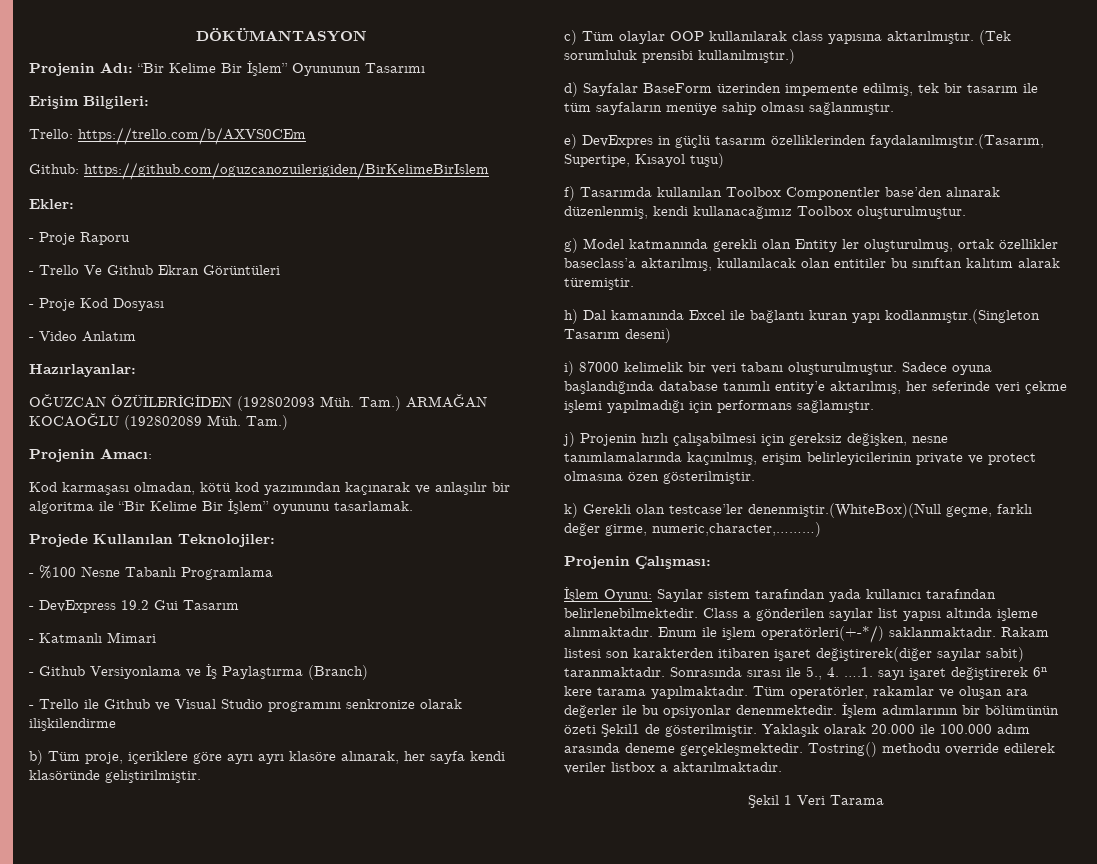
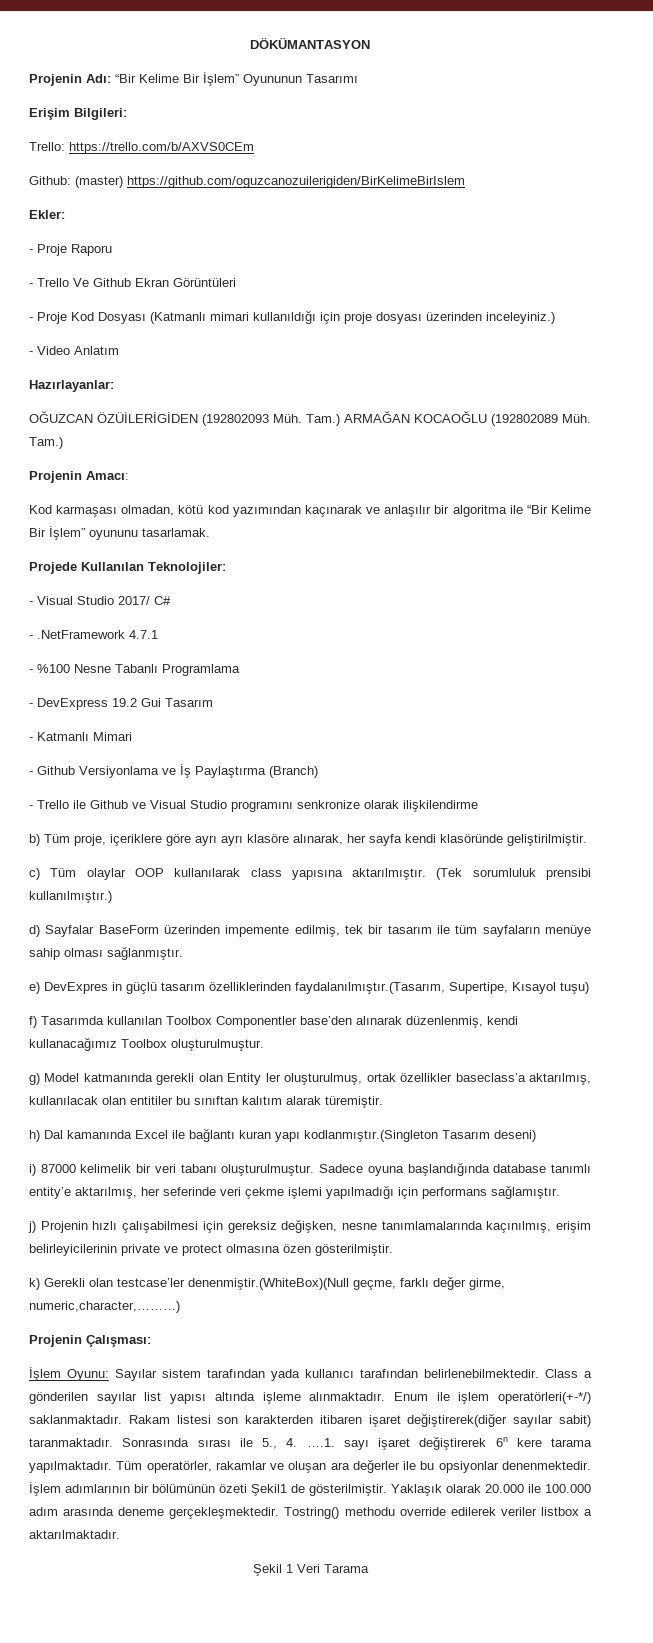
(79, 169) none -> [75,176,123,188] (master)
(164, 304) none -> [150,310,555,324] (Katmanlı mimari kullanıldığı için proje dosyası üzerinden inceleyiniz.)
(275, 540) none -> [29,596,171,605] [29,630,158,639] // - Visual Studio 2017/ C# // - .NetFramework 4.7.1

